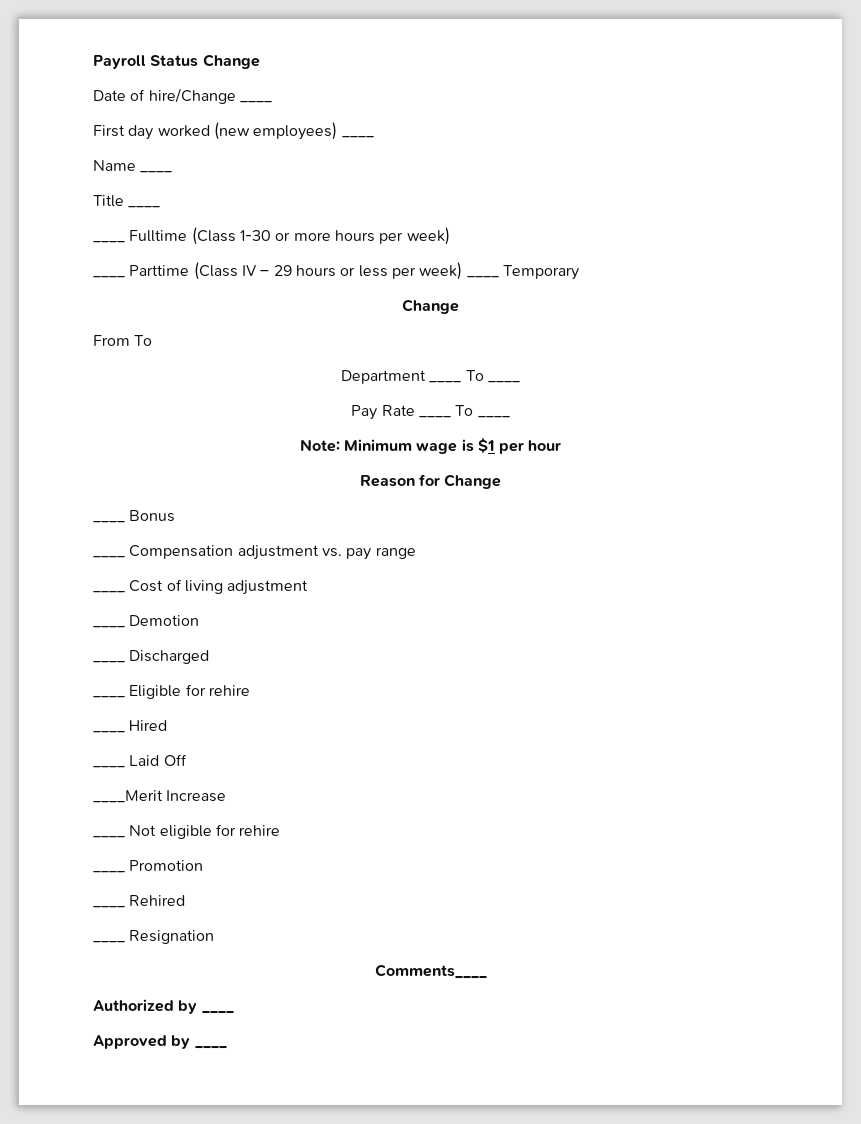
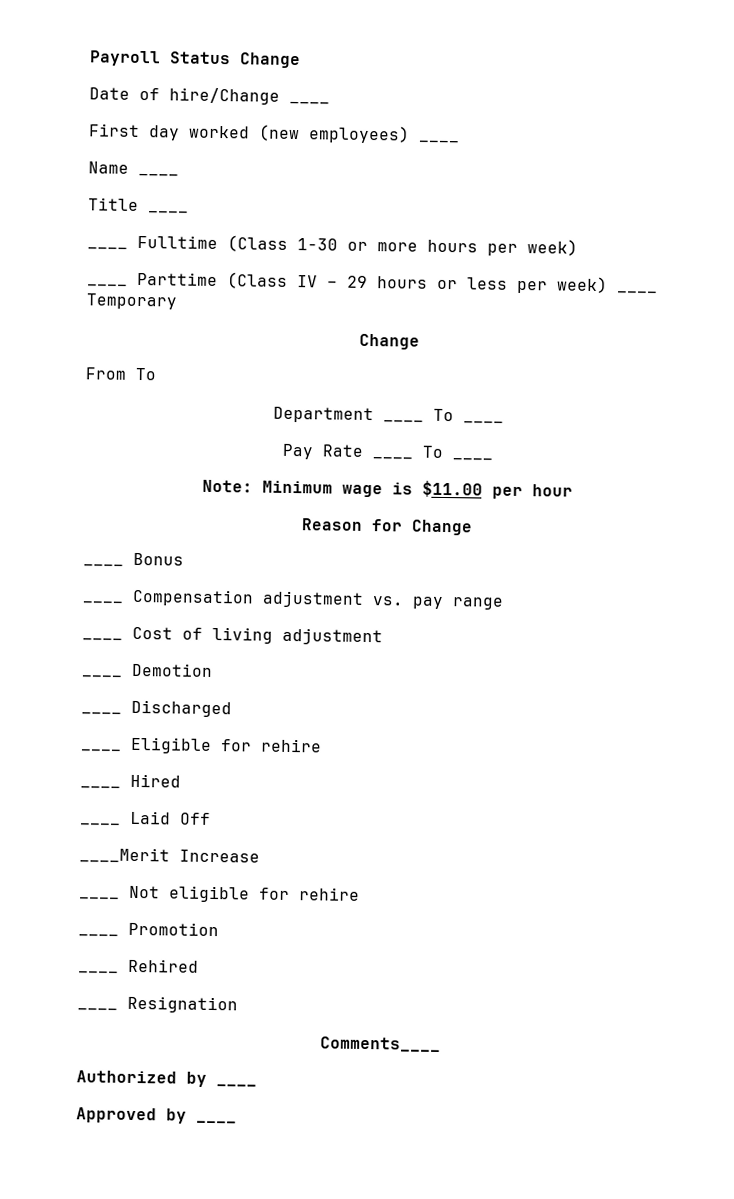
[477,438,495,453] $1 -> [421,480,483,498] $11.00

